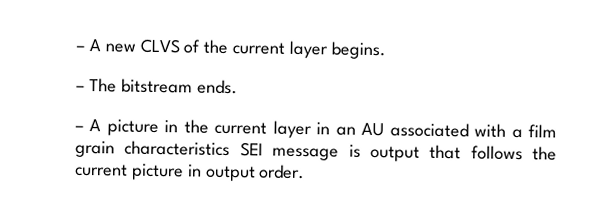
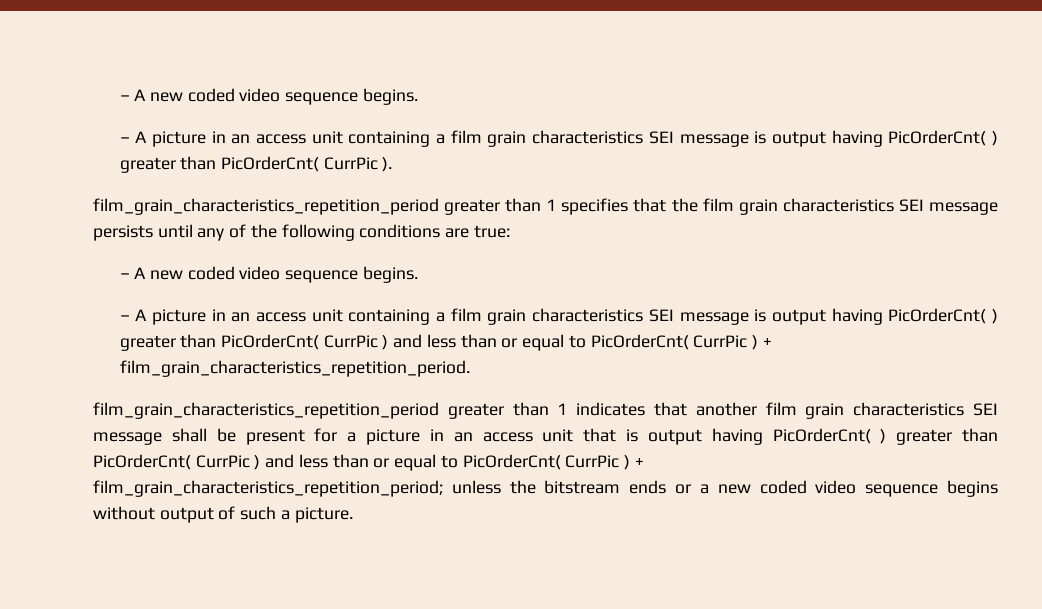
[75,38,386,60] [75,78,238,95] [74,119,558,139] [74,140,557,162] [74,163,306,182] – A new CLVS of the current layer begins. // – The bitstream ends. // – A picture in the current layer in an AU associated with a film grain characteristics SEI message is output that follows the current picture in output order. -> [119,88,418,105] [119,130,998,147] [119,156,393,173] [93,198,999,215] [93,224,510,241] [119,266,418,283] [119,308,998,325] [119,334,772,351] [119,360,470,377] [93,402,998,419] [93,428,999,445] [93,454,644,471] [93,480,999,497] [93,506,353,523] – A new coded video sequence begins. // – A picture in an access unit containing a film grain characteristics SEI message is output having PicOrderCnt( ) greater than PicOrderCnt( CurrPic ). // film_grain_characteristics_repetition_period greater than 1 specifies that the film grain characteristics SEI message persists until any of the following conditions are true: // – A new coded video sequence begins. // – A picture in an access unit containing a film grain characteristics SEI message is output having PicOrderCnt( ) greater than PicOrderCnt( CurrPic ) and less than or equal to PicOrderCnt( CurrPic ) + film_grain_characteristics_repetition_period. // film_grain_characteristics_repetition_period greater than 1 indicates that another film grain characteristics SEI message shall be present for a picture in an access unit that is output having PicOrderCnt( ) greater than PicOrderCnt( CurrPic ) and less than or equal to PicOrderCnt( CurrPic ) + film_grain_characteristics_repetition_period; unless the bitstream ends or a new coded video sequence begins without output of such a picture.

